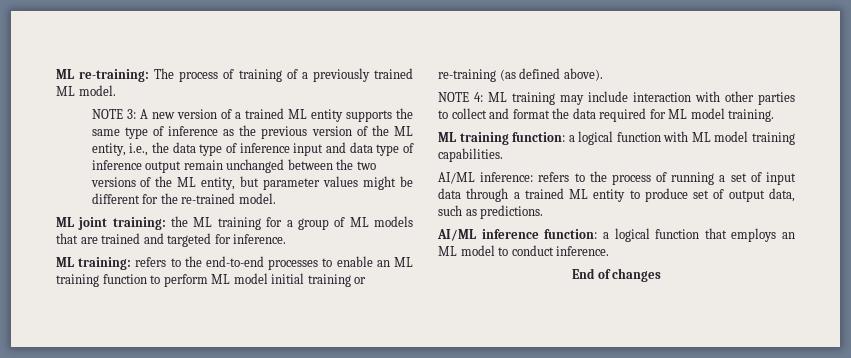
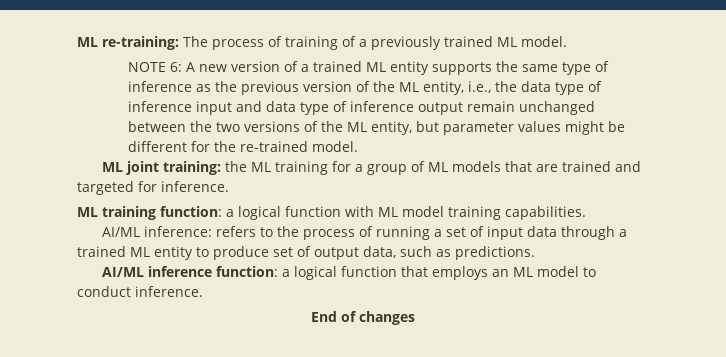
[126,109,136,119] 3: -> [169,62,182,72] 6:
[56,256,413,270] [56,273,367,287] [438,68,603,82] [438,91,795,105] [438,108,775,122] // ML training: refers to the end-to-end processes to enable an ML training function to perform ML model initial training or re-training (as defined above). // NOTE 4: ML training may include interaction with other parties to collect and format the data required for ML model training. -> (229, 186) none

